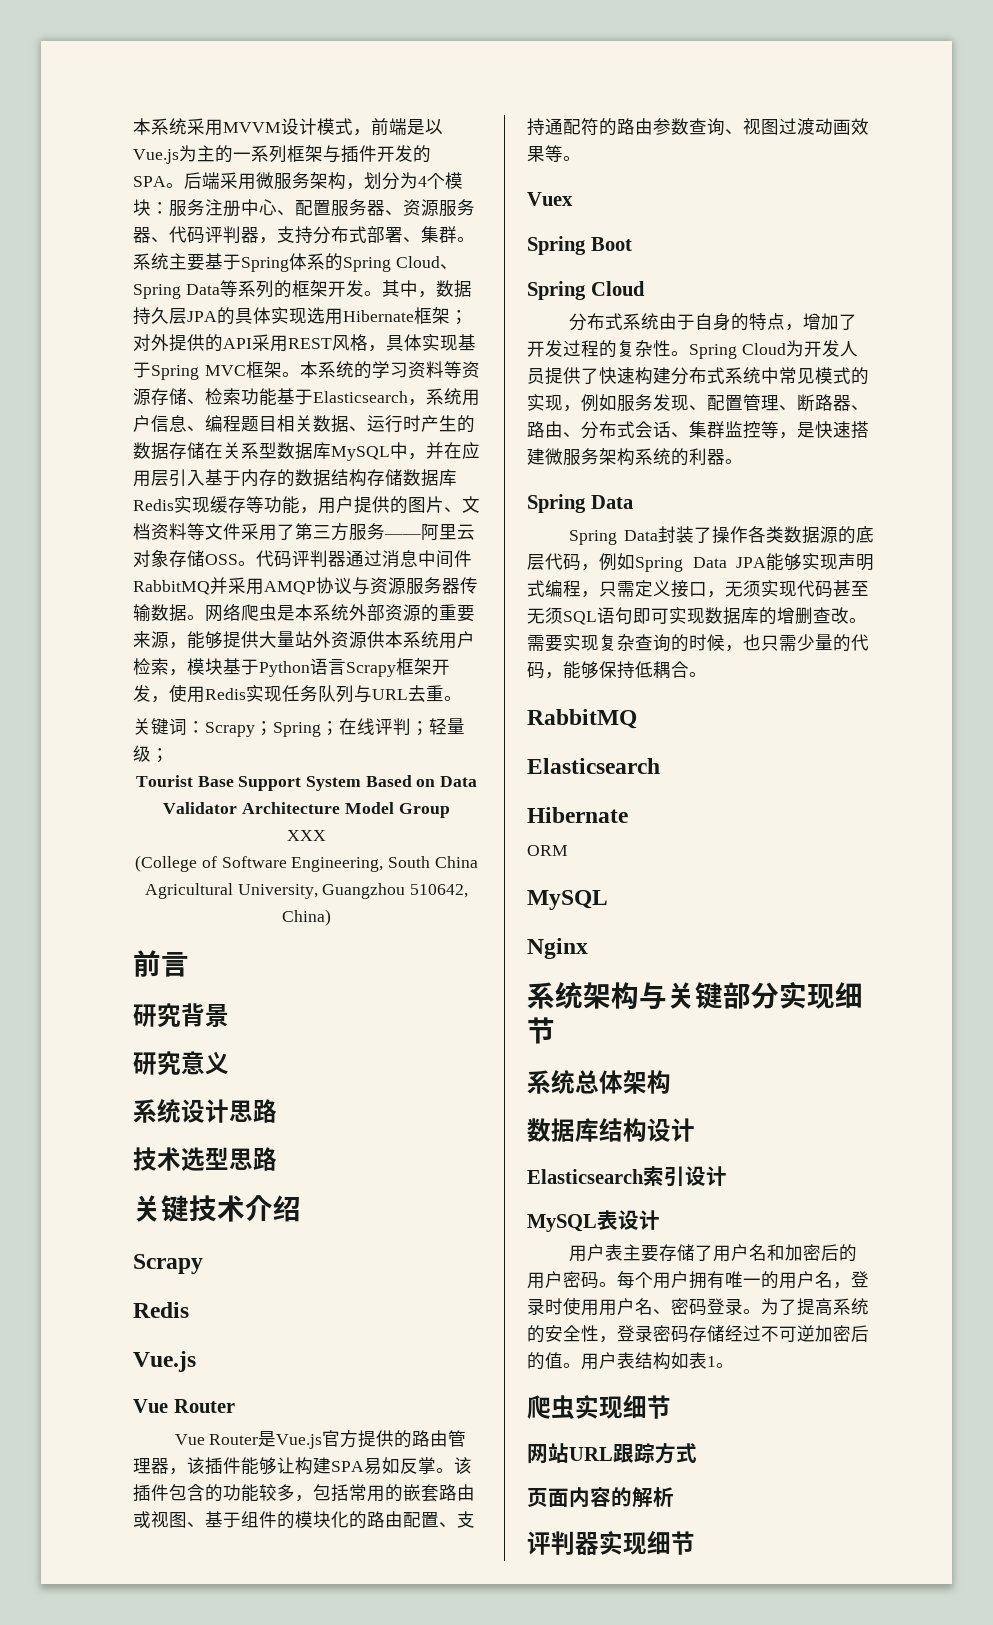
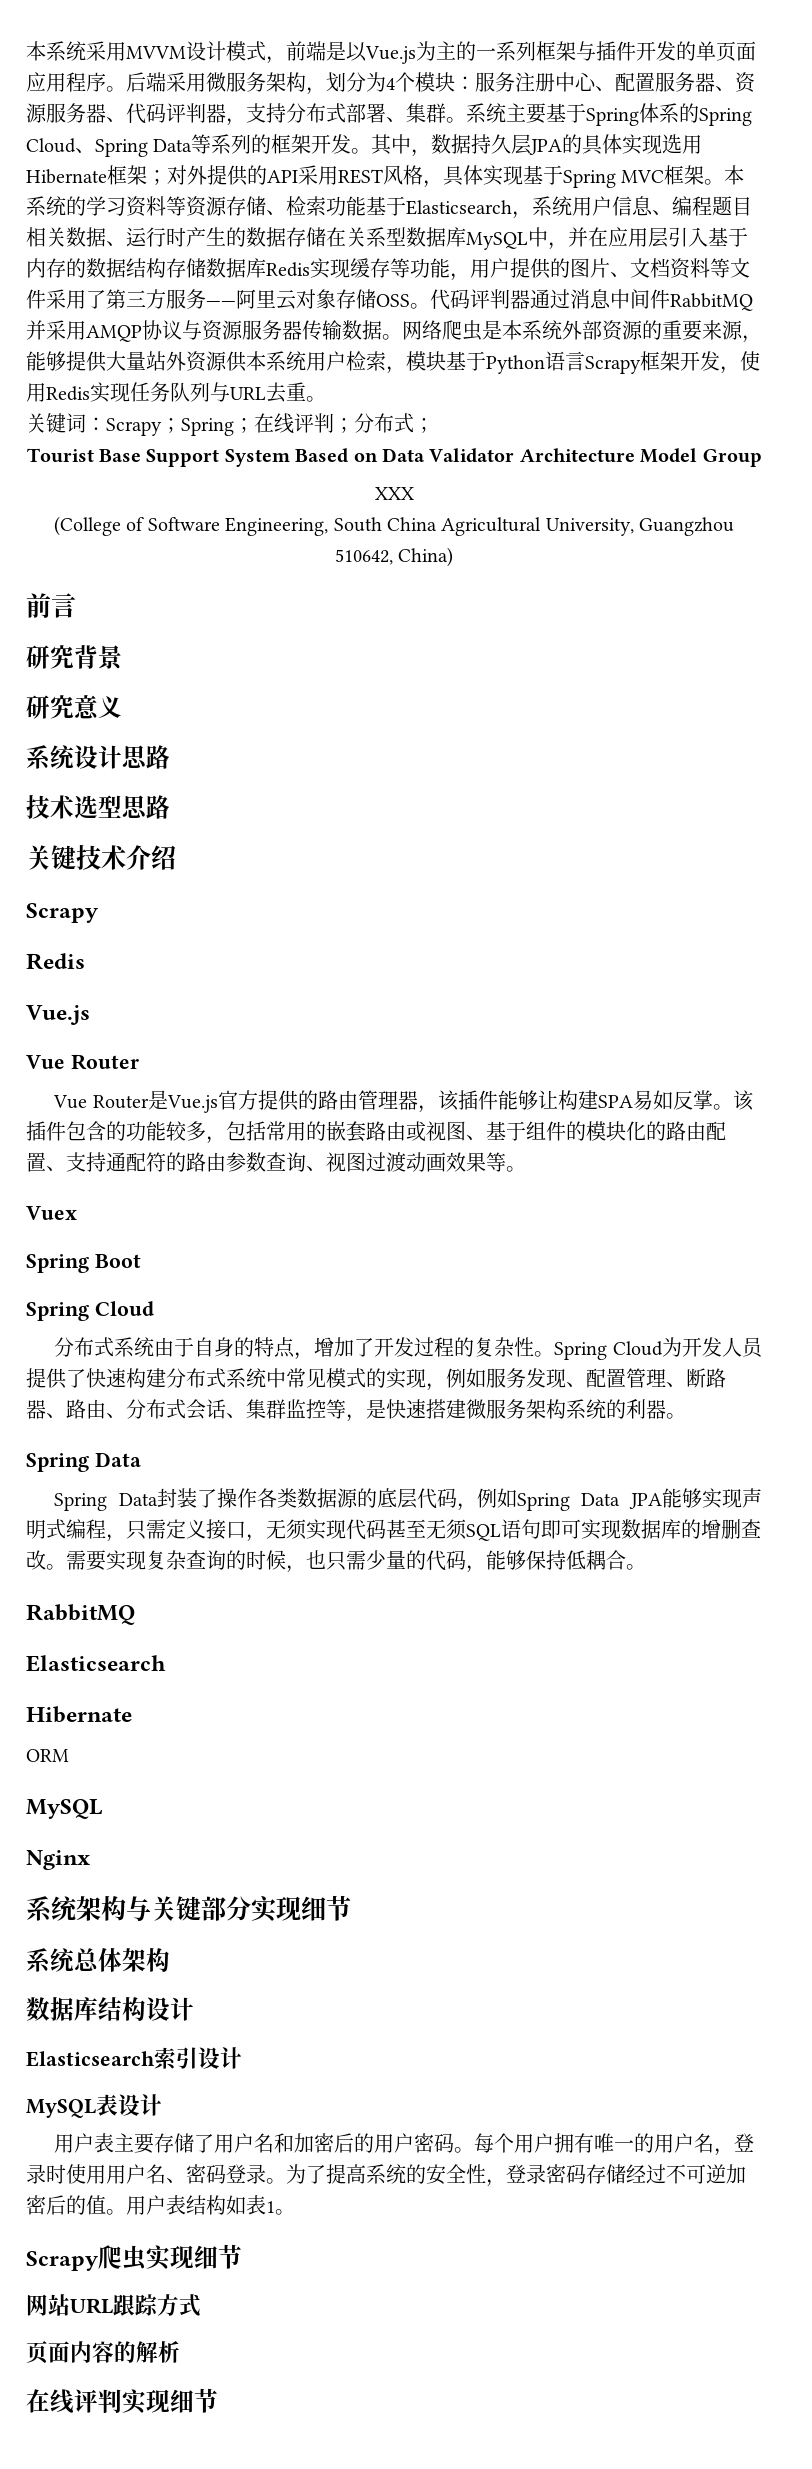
[133,176,166,187] SPA -> [696,41,756,61] [26,72,106,92] 单页面应用程序
[429,718,465,735] [133,745,151,762] 轻量级 -> [354,413,414,433] 分布式
(734, 1365) none -> [26,2251,99,2271] Scrapy
[527,1531,599,1555] 评判器 -> [26,2389,122,2414] 在线评判

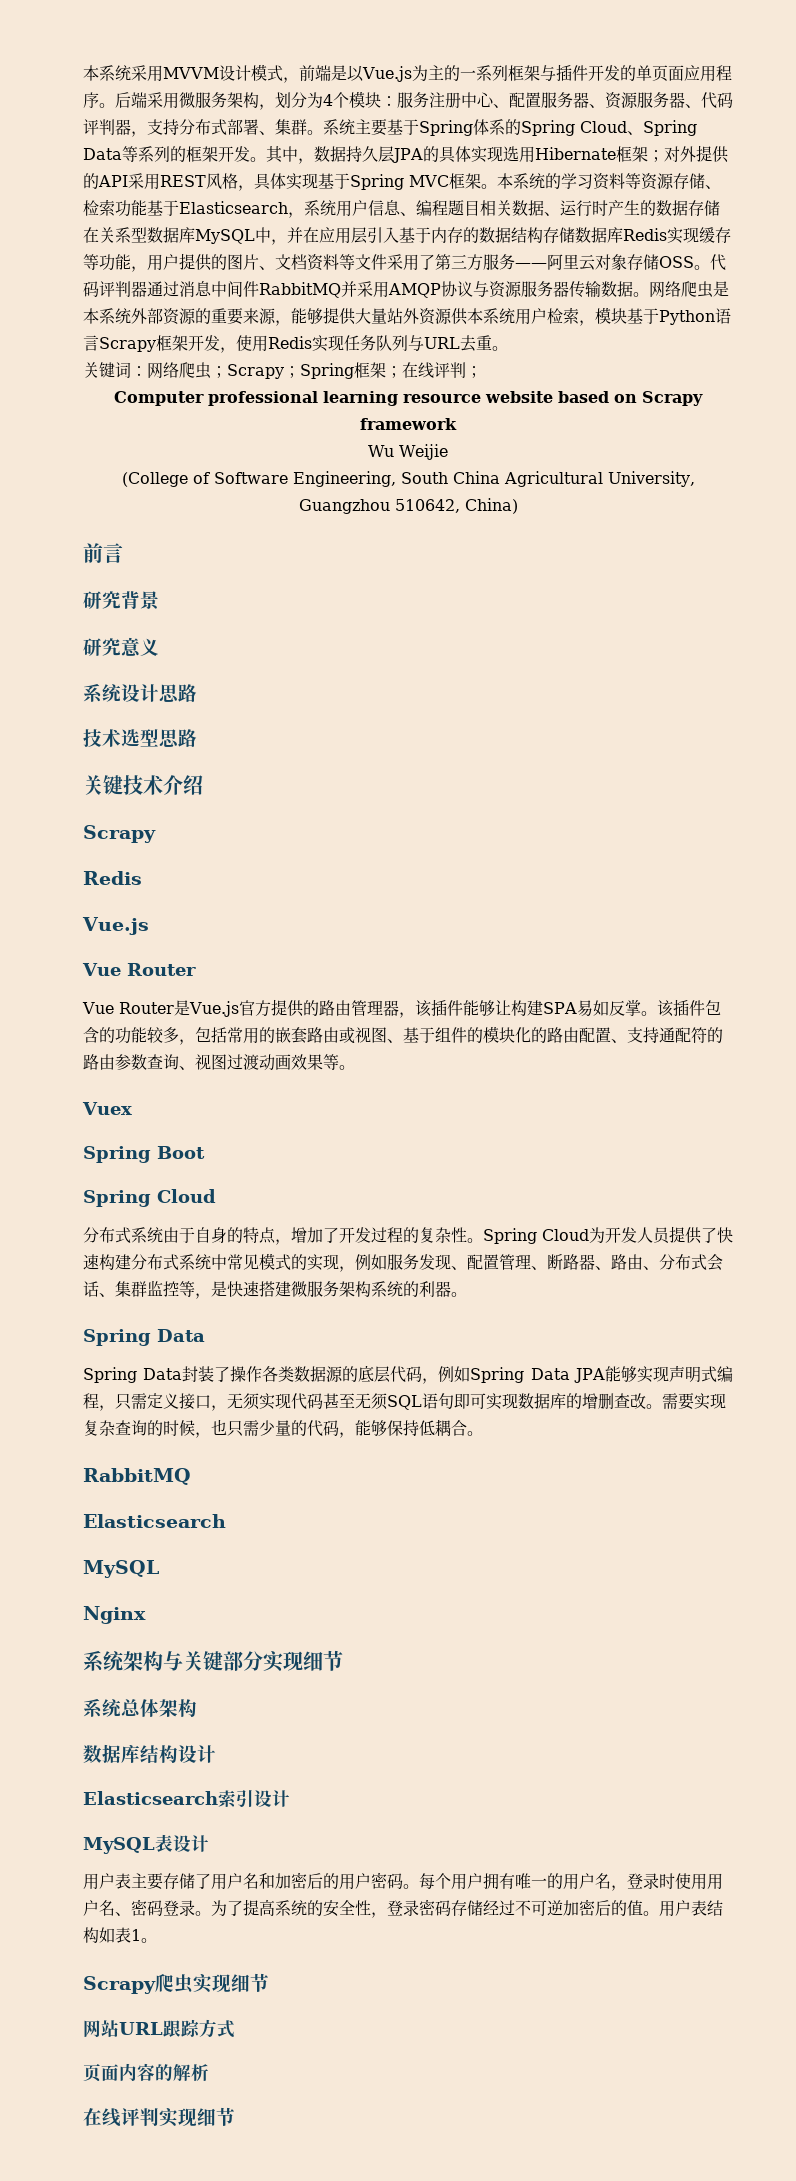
(106, 424) none -> [147,362,227,379] 网络爬虫；
(234, 427) none -> [354,362,386,378] 框架
[354,413,434,433] [26,448,762,467] [374,487,414,500] 分布式； // Tourist Base Support System Based on Data Validator Architecture Model Group // XXX -> [114,391,703,406] [360,418,457,430] [368,444,449,460] // Computer professional learning resource website based on Scrapy framework // Wu Weijie
[26,1706,132,1723] [26,1749,69,1762] // Hibernate // ORM -> (226, 1521) none

